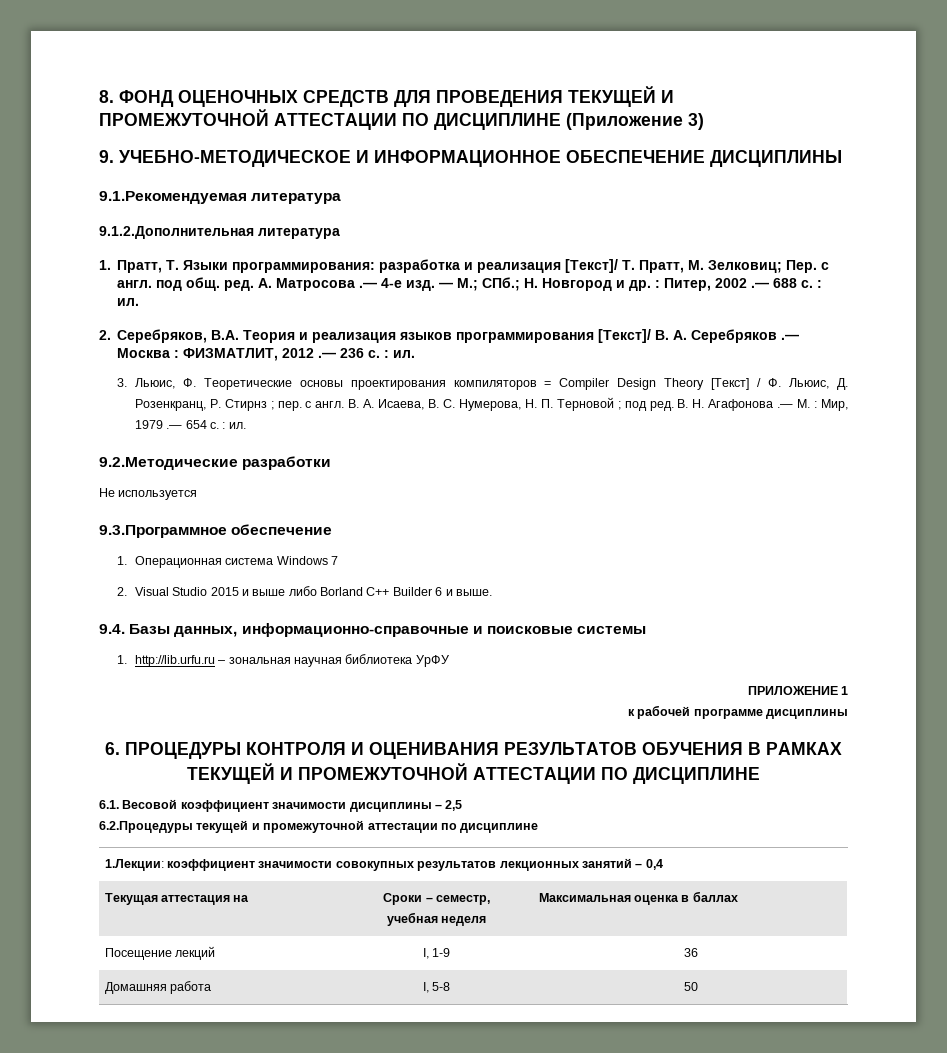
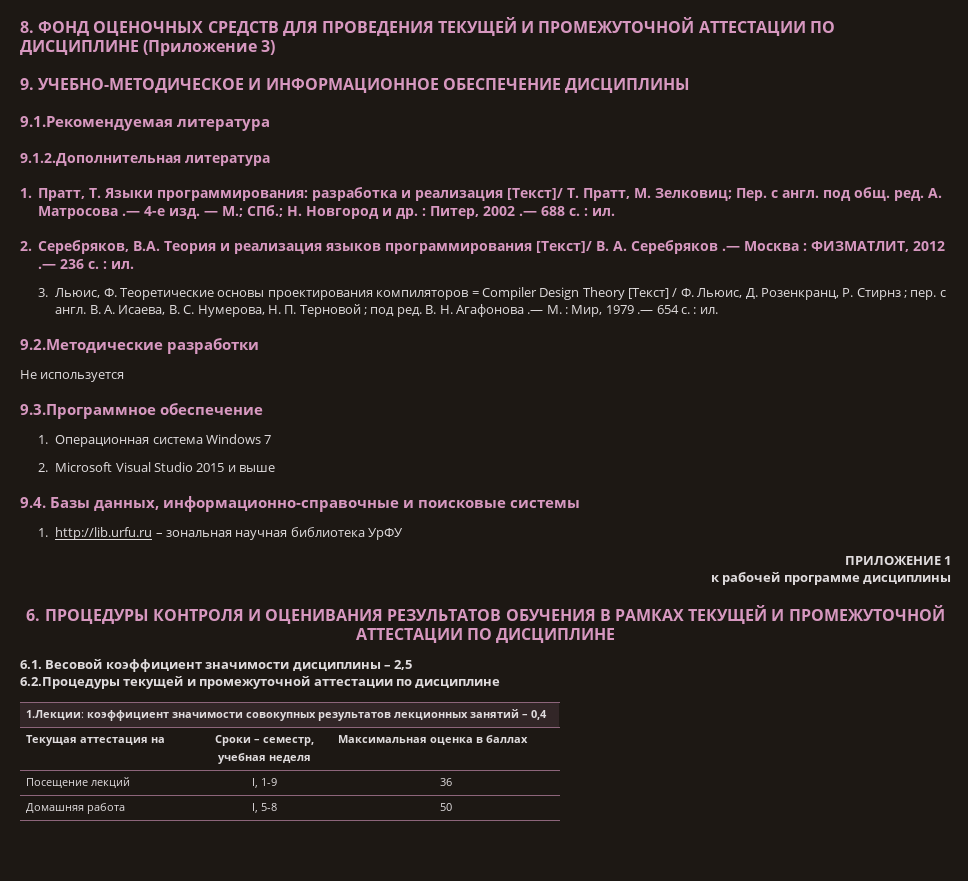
(127, 591) none -> [55,462,113,472] Microsoft
[288,586,492,596] либо Borland C++ Builder 6 и выше. -> (276, 468) none

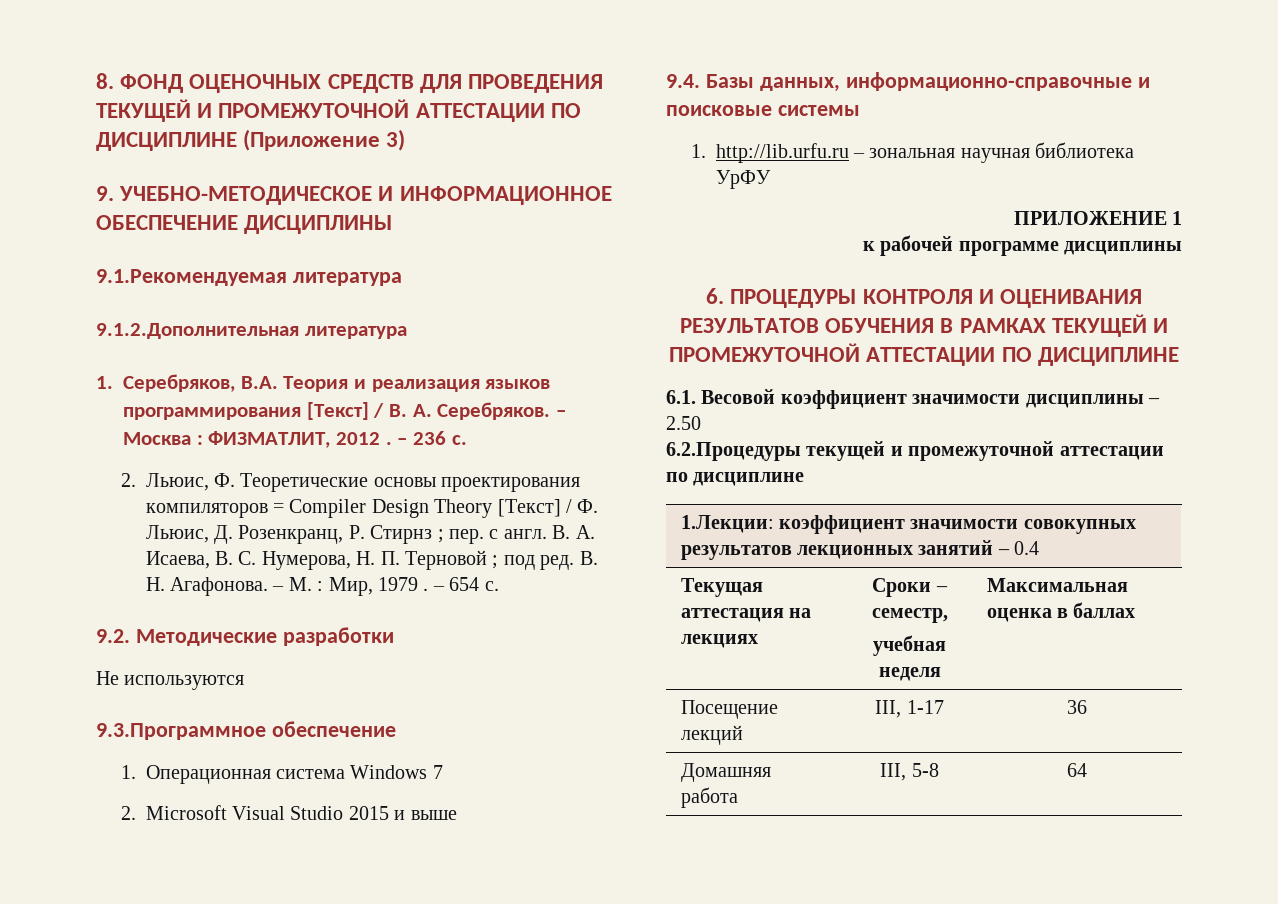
[38,187,943,201] [38,205,616,219] [20,241,32,251] Пратт, Т. Языки программирования: разработка и реализация [Текст]/ Т. Пратт, М. Зелковиц; Пер. с англ. под общ. ред. А. Матросова .— 4-е изд. — М.; СПб.; Н. Новгород и др. : Питер, 2002 .— 688 с. : ил. // 2. -> (113, 382) none
[536,240,741,254] [Текст]/ В. А. Серебряков .— -> [306,402,567,420] [Текст] / В. А. Серебряков. –
[38,264,57,269] .— -> [385,438,408,445] . –
[103,261,135,269] [37,288,48,297] : ил. // 3. -> [120,473,136,487] // 2.
[455,304,544,317] Агафонова .— -> [170,577,285,596] Агафонова. –
[637,310,654,314] .— -> [423,586,445,591] . –
[693,307,718,314] [20,339,163,353] : ил. // 9.2.Методические -> [96,629,277,646] // 9.2. Методические
[40,372,125,382] используется -> [124,675,245,690] используются
[394,660,413,670] 2,5 -> [666,416,701,430] 2.50
[530,710,547,720] 0,4 -> [1014,541,1040,555] 0.4
(165, 740) none -> [680,634,758,648] лекциях
[252,778,277,788] I, 1-9 -> [875,700,944,718] III, 1-17
[252,803,258,813] I, -> [880,763,907,781] III,
[440,803,452,811] 50 -> [1067,763,1087,777] 64

